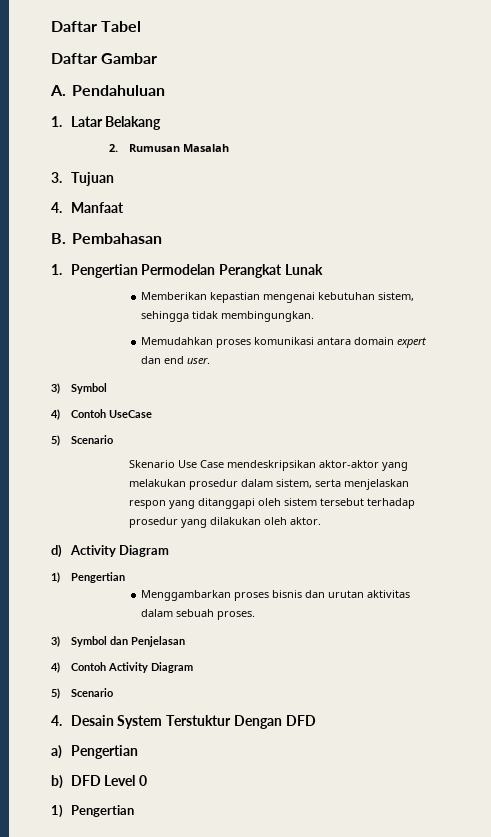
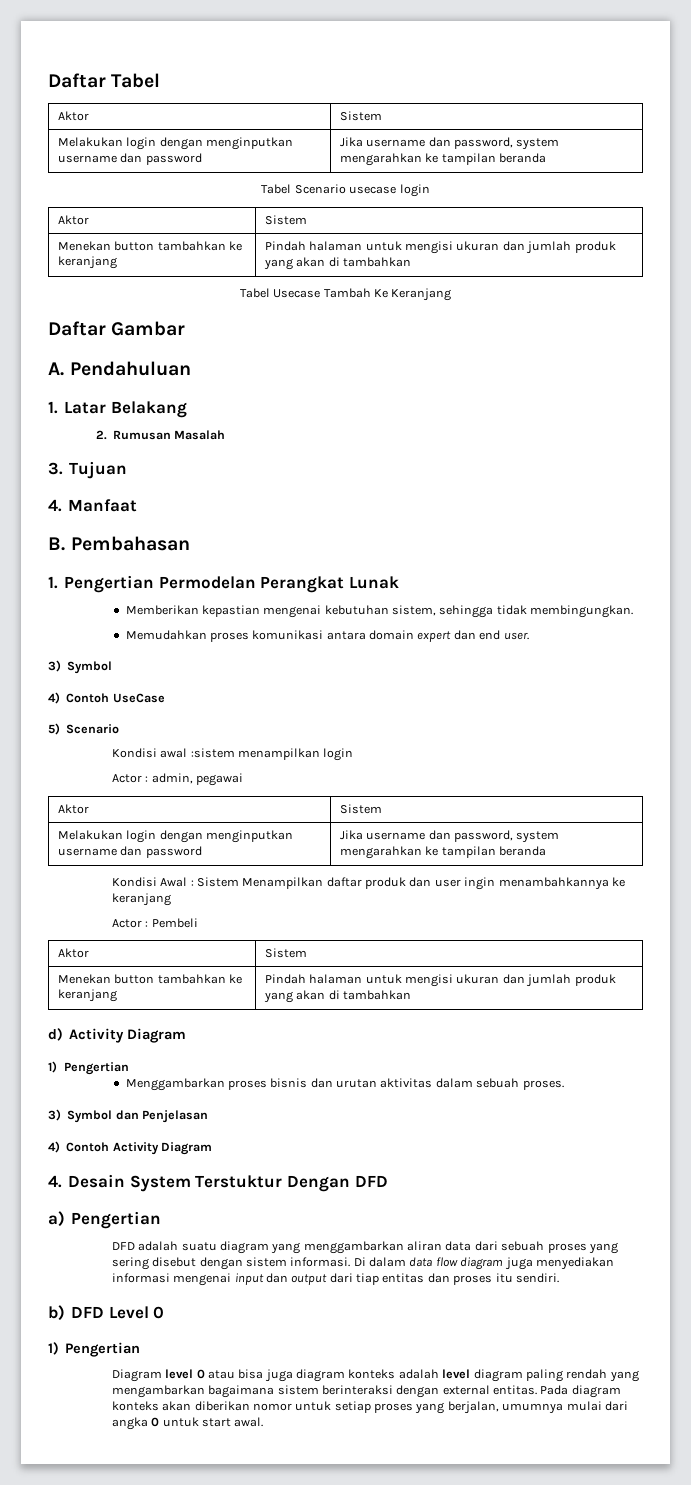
(142, 26) none -> [57,111,89,121] [339,111,382,121] [57,137,294,150] [57,153,202,165] [339,137,560,150] [339,153,547,166] [261,184,430,197] [57,215,89,225] [264,215,307,225] [57,241,243,251] [57,256,117,269] [264,241,616,254] [263,257,412,270] [239,288,452,301] // Aktor | Sistem // Melakukan login dengan menginputkan username dan password | Jika username dan password, system mengarahkan ke tampilan beranda // Tabel Scenario usecase login // Aktor | Sistem // Menekan button tambahkan ke keranjang | Pindah halaman untuk mengisi ukuran dan jumlah produk yang akan di tambahkan // Tabel Usecase Tambah Ke Keranjang
[128,460,408,471] [128,479,409,490] [128,498,415,509] [128,517,321,528] Skenario Use Case mendeskripsikan aktor-aktor yang melakukan prosedur dalam sistem, serta menjelaskan respon yang ditanggapi oleh sistem tersebut terhadap prosedur yang dilakukan oleh aktor. -> [111,748,354,761] [111,773,243,786] [57,804,89,814] [339,804,382,814] [57,830,294,843] [57,846,202,858] [339,830,560,843] [339,846,547,859] [111,877,625,890] [111,893,171,906] [111,918,198,928] [57,948,89,958] [264,948,307,958] [57,974,243,984] [57,989,117,1002] [264,974,616,987] [263,990,412,1003] Kondisi awal :sistem menampilkan login // Actor : admin, pegawai // Aktor | Sistem // Melakukan login dengan menginputkan username dan password | Jika username dan password, system mengarahkan ke tampilan beranda // Kondisi Awal : Sistem Menampilkan daftar produk dan user ingin menambahkannya ke keranjang // Actor : Pembeli // Aktor | Sistem // Menekan button tambahkan ke keranjang | Pindah halaman untuk mengisi ukuran dan jumlah produk yang akan di tambahkan
[51,688,113,699] // 5) Scenario -> (212, 1148) none
(138, 752) none -> [111,1241,618,1254] [111,1257,614,1270] [111,1273,559,1286] // DFD adalah suatu diagram yang menggambarkan aliran data dari sebuah proses yang sering disebut dengan sistem informasi. Di dalam data flow diagram juga menyediakan informasi mengenai input dan output dari tiap entitas dan proses itu sendiri.
(134, 811) none -> [111,1369,639,1382] [111,1385,621,1398] [111,1401,628,1414] [111,1417,264,1430] // Diagram level 0 atau bisa juga diagram konteks adalah level diagram paling rendah yang mengambarkan bagaimana sistem berinteraksi dengan external entitas. Pada diagram konteks akan diberikan nomor untuk setiap proses yang berjalan, umumnya mulai dari angka 0 untuk start awal.

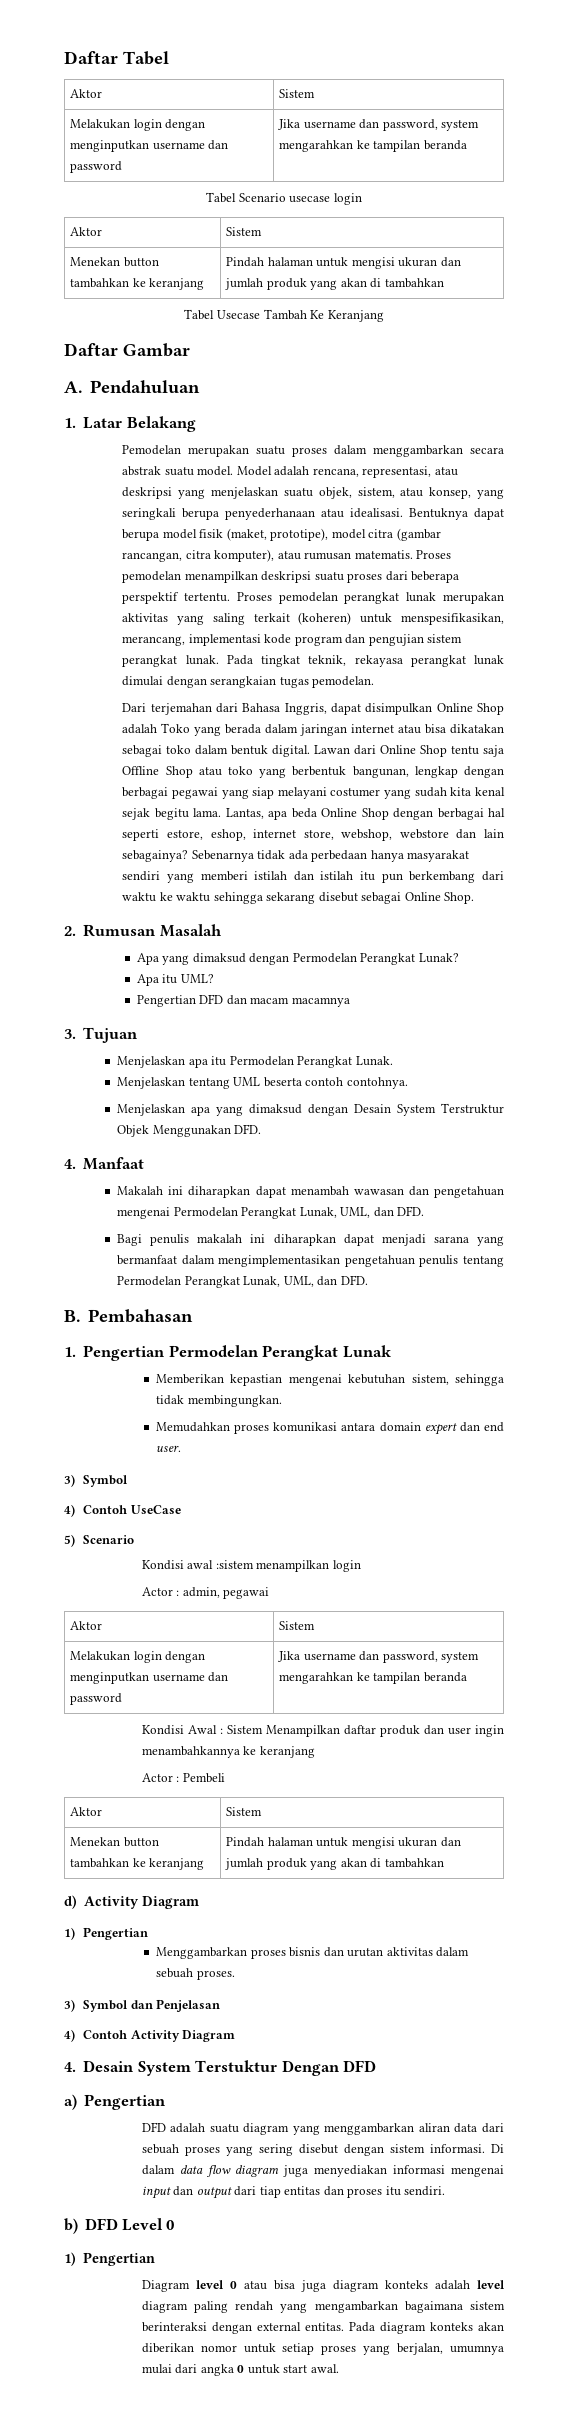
[95,430,226,440] [48,461,128,479] [48,499,138,512] 2. Rumusan Masalah // 3. Tujuan // 4. Manfaat -> [122,445,505,457] [122,466,458,478] [122,487,504,499] [122,508,505,520] [122,528,441,541] [122,549,452,562] [122,571,460,583] [122,592,504,604] [122,612,504,625] [122,634,463,646] [122,655,504,667] [122,676,375,688] [122,703,504,715] [122,723,505,736] [122,745,504,757] [122,766,504,778] [122,787,505,799] [122,808,505,820] [122,829,504,841] [122,850,470,862] [122,871,504,883] [122,892,475,904] [64,924,222,937] [136,953,459,965] [136,974,214,986] [136,994,350,1007] [64,1027,139,1043] [117,1056,393,1068] [117,1077,408,1089] [117,1103,504,1116] [117,1124,262,1137] [64,1157,145,1170] [117,1186,504,1198] [117,1206,425,1219] [117,1234,504,1246] [117,1255,505,1267] [117,1275,368,1288] Pemodelan merupakan suatu proses dalam menggambarkan secara abstrak suatu model. Model adalah rencana, representasi, atau deskripsi yang menjelaskan suatu objek, sistem, atau konsep, yang seringkali berupa penyederhanaan atau idealisasi. Bentuknya dapat berupa model fisik (maket, prototipe), model citra (gambar rancangan, citra komputer), atau rumusan matematis. Proses pemodelan menampilkan deskripsi suatu proses dari beberapa perspektif tertentu. Proses pemodelan perangkat lunak merupakan aktivitas yang saling terkait (koheren) untuk menspesifikasikan, merancang, implementasi kode program dan pengujian sistem perangkat lunak. Pada tingkat teknik, rekayasa perangkat lunak dimulai dengan serangkaian tugas pemodelan. // Dari terjemahan dari Bahasa Inggris, dapat disimpulkan Online Shop adalah Toko yang berada dalam jaringan internet atau bisa dikatakan sebagai toko dalam bentuk digital. Lawan dari Online Shop tentu saja Offline Shop atau toko yang berbentuk bangunan, lengkap dengan berbagai pegawai yang siap melayani costumer yang sudah kita kenal sejak begitu lama. Lantas, apa beda Online Shop dengan berbagai hal seperti estore, eshop, internet store, webshop, webstore dan lain sebagainya? Sebenarnya tidak ada perbedaan hanya masyarakat sendiri yang memberi istilah dan istilah itu pun berkembang dari waktu ke waktu sehingga sekarang disebut sebagai Online Shop. // 2. Rumusan Masalah // Apa yang dimaksud dengan Permodelan Perangkat Lunak? // Apa itu UML? // Pengertian DFD dan macam macamnya // 3. Tujuan // Menjelaskan apa itu Permodelan Perangkat Lunak. // Menjelaskan tentang UML beserta contoh contohnya. // Menjelaskan apa yang dimaksud dengan Desain System Terstruktur Objek Menggunakan DFD. // 4. Manfaat // Makalah ini diharapkan dapat menambah wawasan dan pengetahuan mengenai Permodelan Perangkat Lunak, UML, dan DFD. // Bagi penulis makalah ini diharapkan dapat menjadi sarana yang bermanfaat dalam mengimplementasikan pengetahuan penulis tentang Permodelan Perangkat Lunak, UML, dan DFD.

